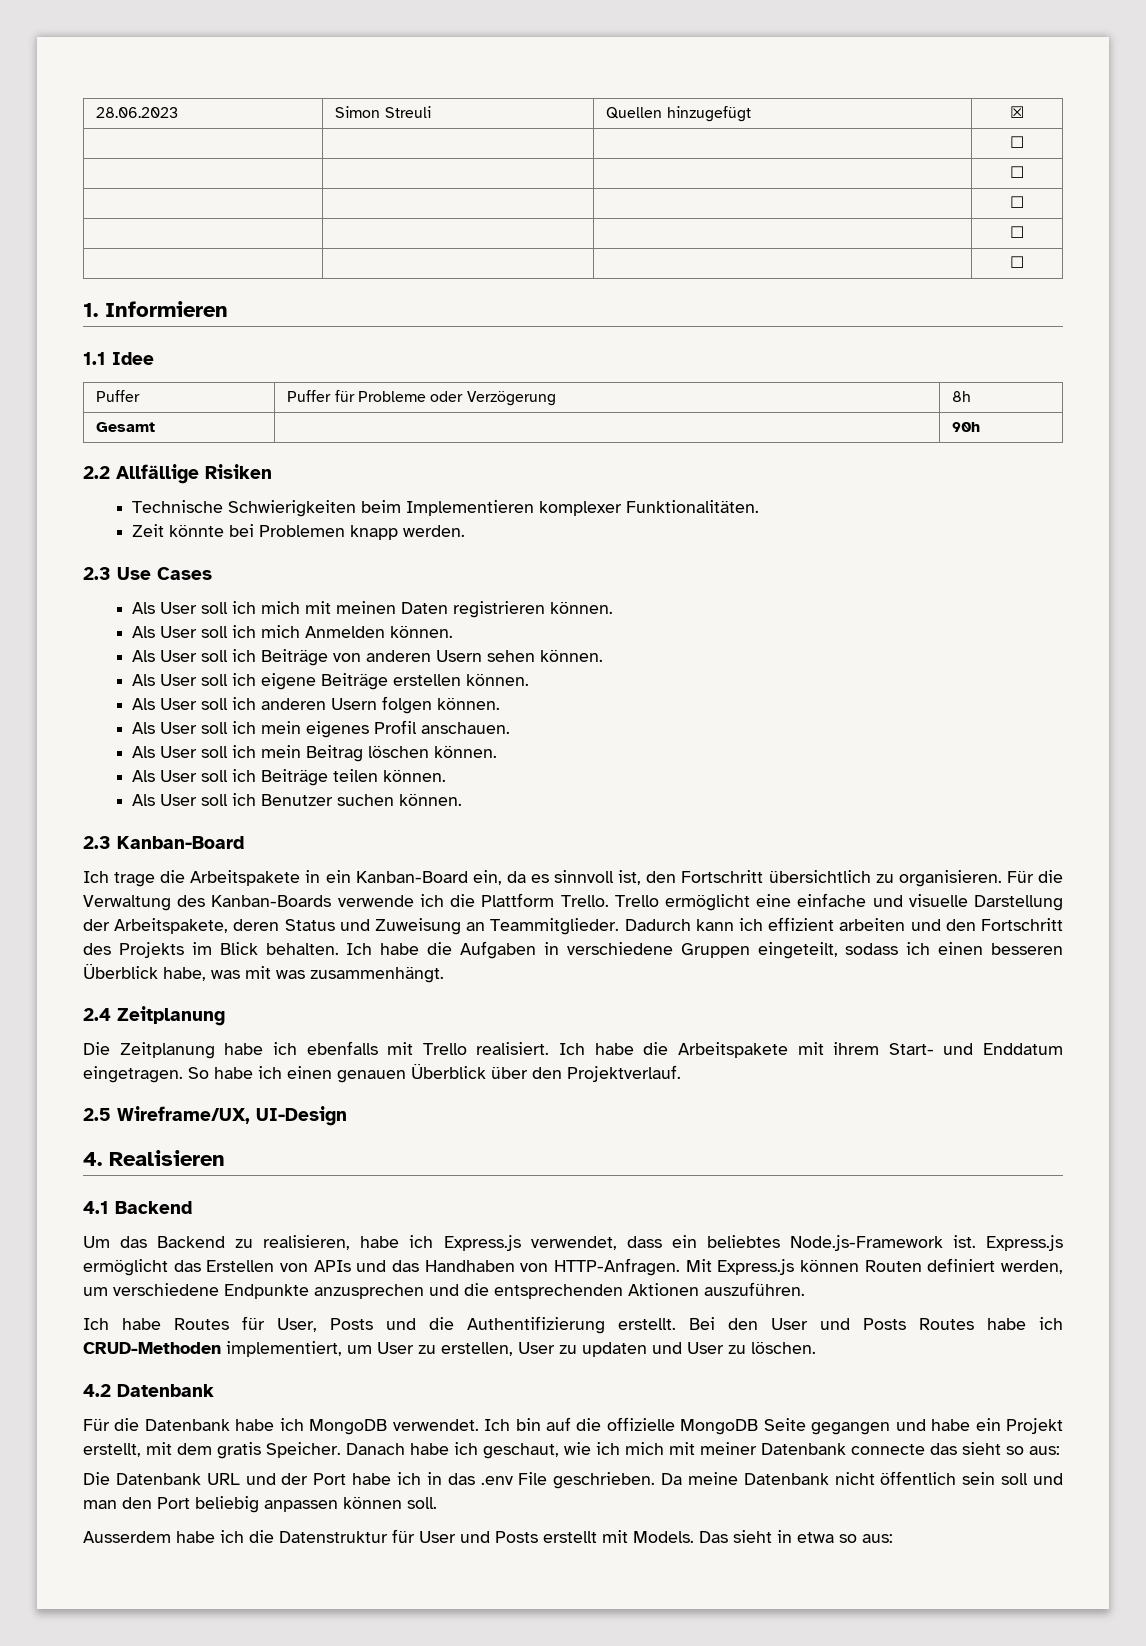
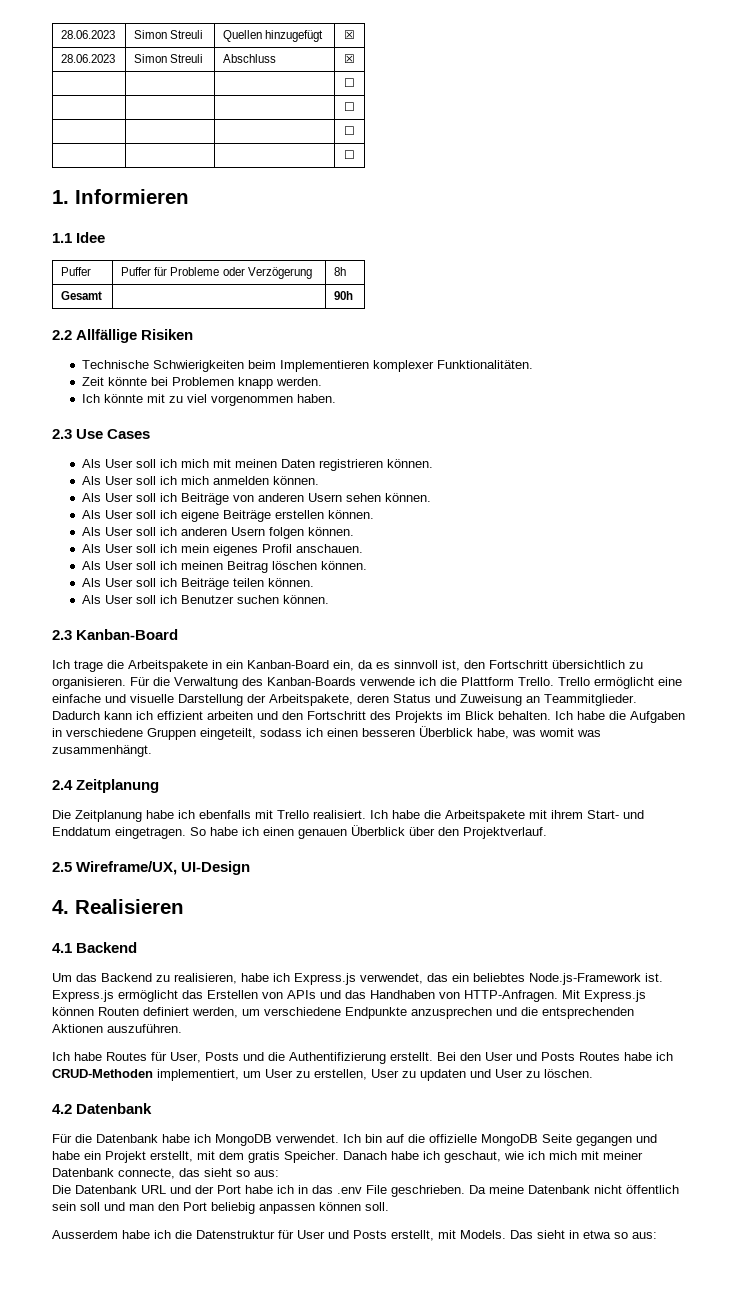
[1010,136,1024,148] | | | ☐ -> [61,54,116,63] [134,54,204,63] [223,54,277,63] [344,54,355,63] 28.06.2023 | Simon Streuli | Abschluss | ☒
(466, 531) none -> [82,394,337,406] // Ich könnte mit zu viel vorgenommen haben.
[305,626,386,638] Anmelden -> [213,476,270,485] anmelden
[261,745,302,758] mein -> [181,561,224,570] meinen
[245,966,271,979] mit -> [539,728,574,737] womit
[626,1236,662,1248] dass -> [427,973,448,982] das
[851,1444,925,1455] connecte -> [118,1168,175,1179] connecte,
[543,1531,597,1543] erstellt -> [391,1230,434,1241] erstellt,

